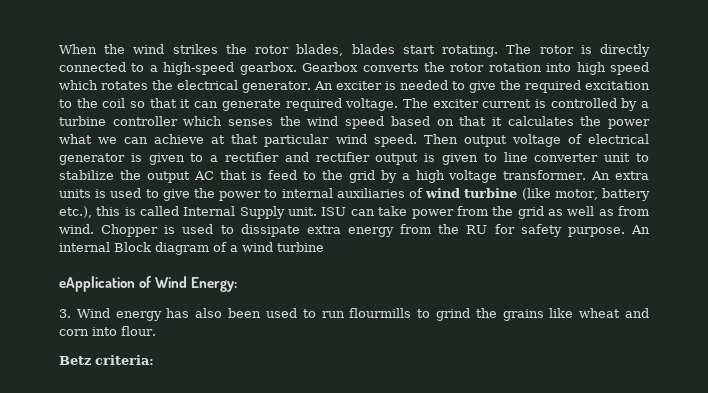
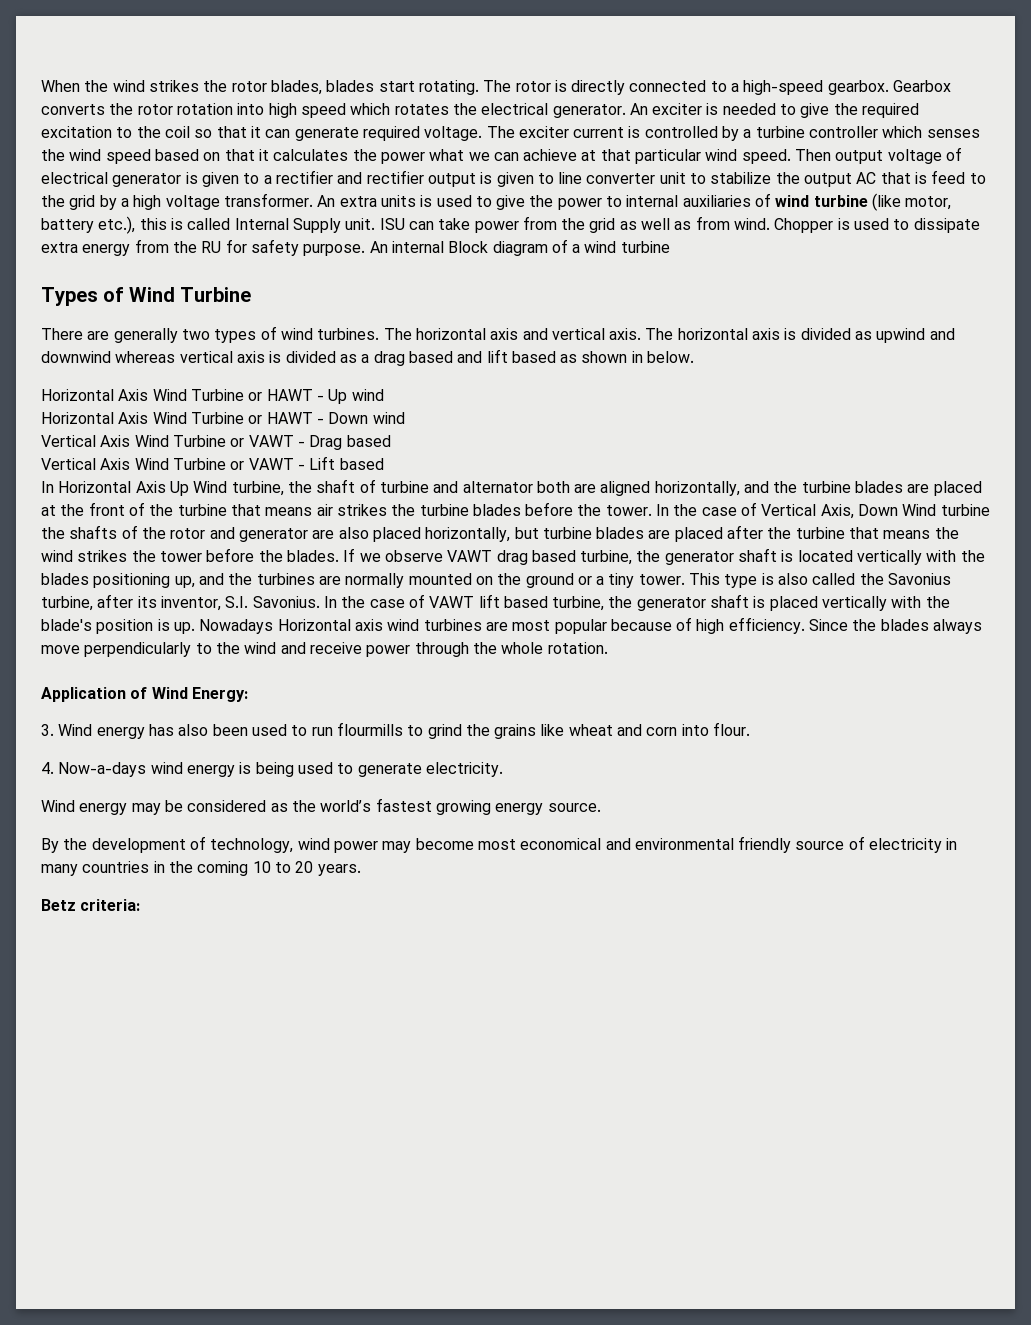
[59,276,135,292] eApplication -> [41,287,252,306] [41,326,955,343] [41,349,695,366] [41,389,384,404] [41,412,405,424] [41,435,391,450] [41,456,384,470] [41,479,982,496] [41,502,990,519] [41,525,959,542] [41,548,985,565] [41,573,952,588] [41,594,950,611] [41,617,983,634] [41,642,608,657] [41,687,126,702] Types of Wind Turbine // There are generally two types of wind turbines. The horizontal axis and vertical axis. The horizontal axis is divided as upwind and downwind whereas vertical axis is divided as a drag based and lift based as shown in below. // Horizontal Axis Wind Turbine or HAWT - Up wind // Horizontal Axis Wind Turbine or HAWT - Down wind // Vertical Axis Wind Turbine or VAWT - Drag based // Vertical Axis Wind Turbine or VAWT - Lift based // In Horizontal Axis Up Wind turbine, the shaft of turbine and alternator both are aligned horizontally, and the turbine blades are placed at the front of the turbine that means air strikes the turbine blades before the tower. In the case of Vertical Axis, Down Wind turbine the shafts of the rotor and generator are also placed horizontally, but turbine blades are placed after the turbine that means the wind strikes the tower before the blades. If we observe VAWT drag based turbine, the generator shaft is located vertically with the blades positioning up, and the turbines are normally mounted on the ground or a tiny tower. This type is also called the Savonius turbine, after its inventor, S.I. Savonius. In the case of VAWT lift based turbine, the generator shaft is placed vertically with the blade's position is up. Nowadays Horizontal axis wind turbines are most popular because of high efficiency. Since the blades always move perpendicularly to the wind and receive power through the whole rotation. // Application
(156, 331) none -> [41,762,503,777] [41,798,601,815] [41,836,958,853] [41,861,361,876] // 4. Now-a-days wind energy is being used to generate electricity. // Wind energy may be considered as the world’s fastest growing energy source. // By the development of technology, wind power may become most economical and environmental friendly source of electricity in many countries in the coming 10 to 20 years.

